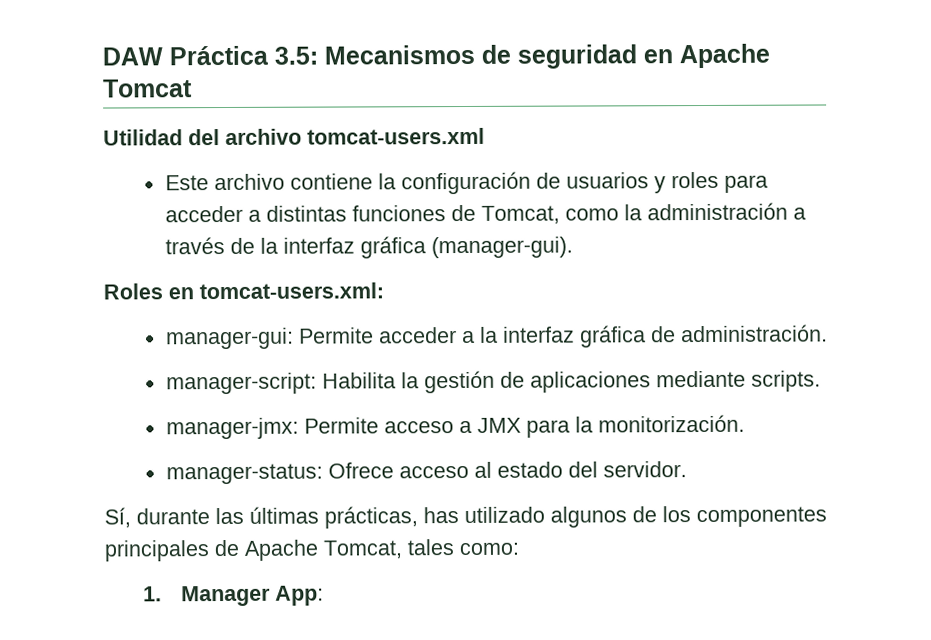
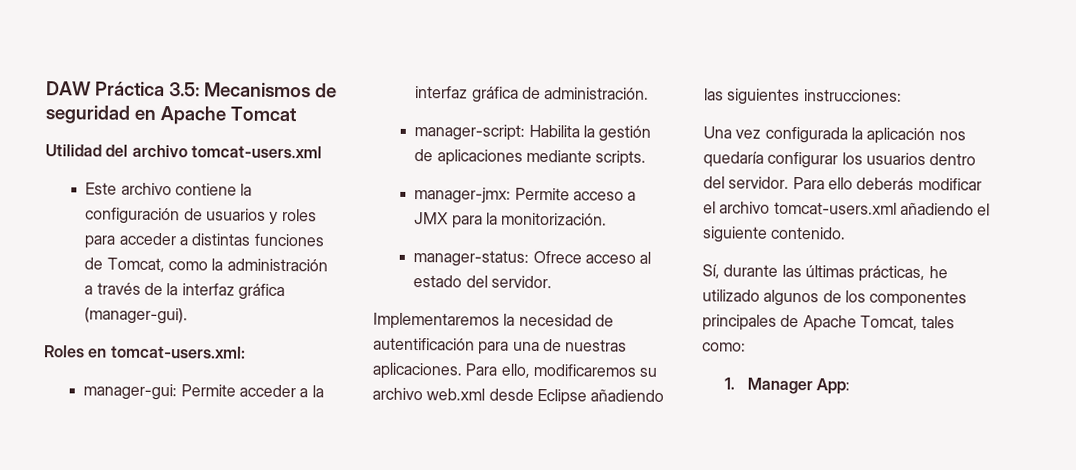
(687, 469) none -> [373,312,614,330] [373,337,628,355] [372,362,658,380] [372,387,665,406] [704,88,902,106] [703,126,966,145] [703,151,977,169] [703,176,982,191] [703,201,991,216] [702,226,847,243] // Implementaremos la necesidad de autentificación para una de nuestras aplicaciones. Para ello, modificaremos su archivo web.xml desde Eclipse añadiendo las siguientes instrucciones: // Una vez configurada la aplicación nos quedaría configurar los usuarios dentro del servidor. Para ello deberás modificar el archivo tomcat-users.xml añadiendo el siguiente contenido.
[423,507,459,524] has -> [928,266,948,279] he

